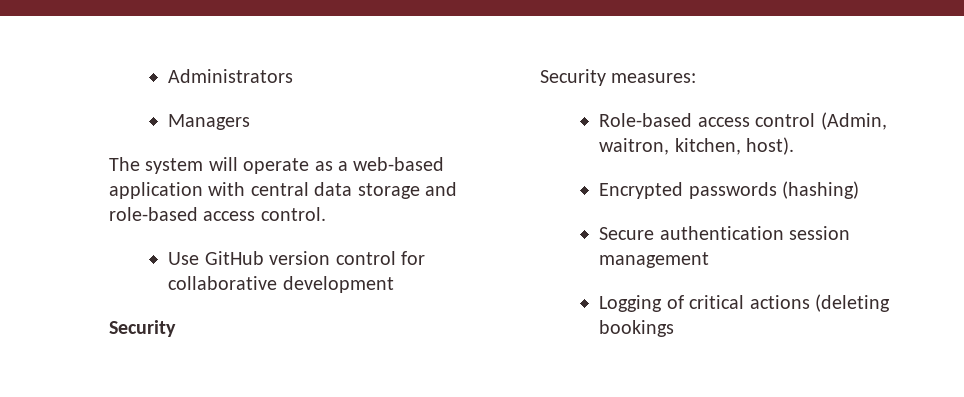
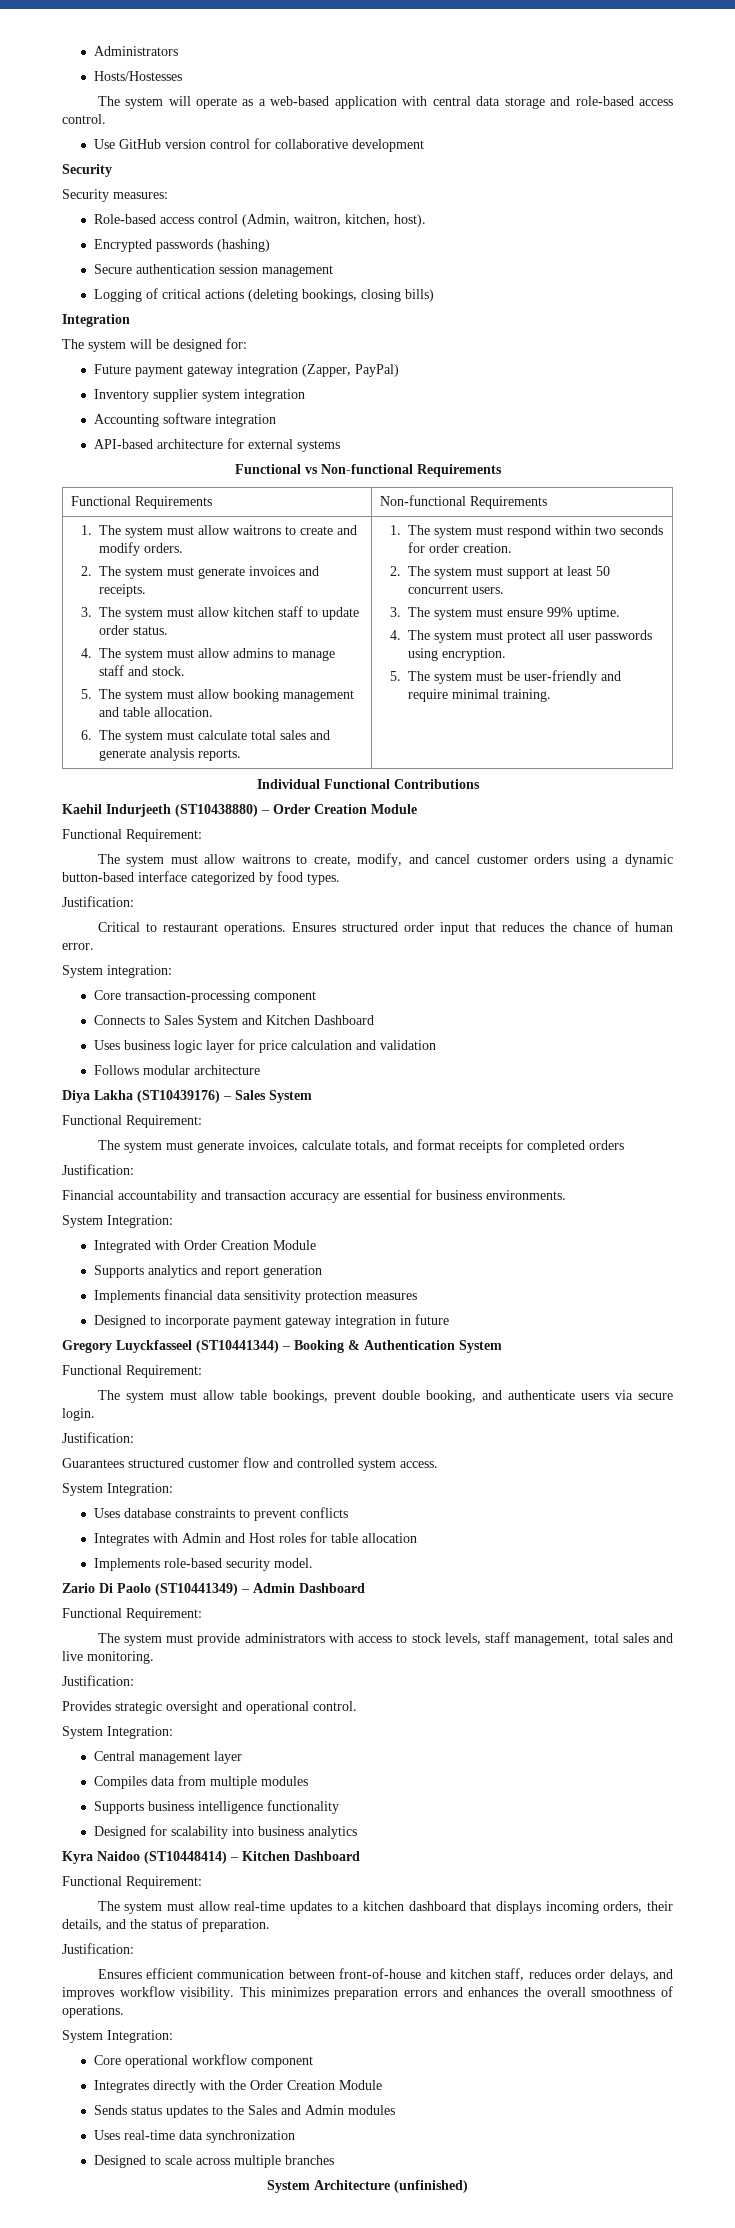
[168,114,251,130] Managers -> [93,71,182,81] Hosts/Hostesses
[599,320,675,337] bookings -> [301,289,434,302] [62,314,130,327] [62,338,247,352] [93,364,399,377] [93,389,305,402] [93,413,276,427] [93,438,340,452] [234,464,502,477] [71,496,213,509] [380,495,548,509] [80,525,357,538] [98,542,183,556] [80,566,319,579] [98,584,146,597] [80,606,359,620] [98,625,168,635] [80,648,335,661] [98,665,185,676] [80,689,354,702] [98,707,213,717] [80,730,330,743] [98,748,241,761] [389,525,663,538] [407,542,512,553] [389,566,610,579] [407,585,504,594] [389,607,620,620] [389,630,652,643] [407,648,506,661] [389,670,621,684] [407,689,551,702] [256,779,480,789] [62,804,417,817] [62,829,202,842] [97,853,673,867] [62,871,340,885] [62,896,134,907] [97,921,673,935] [62,943,94,950] [62,965,172,978] [93,990,316,1003] [93,1015,374,1028] [93,1039,436,1053] [93,1065,260,1075] [62,1090,312,1103] [62,1115,202,1128] [97,1139,624,1153] [62,1164,134,1175] [62,1189,566,1203] [62,1215,173,1228] [93,1240,316,1253] [93,1265,322,1278] [93,1289,417,1303] [93,1314,449,1328] [62,1340,502,1353] [62,1365,202,1378] [97,1390,673,1403] [62,1408,95,1421] [62,1432,134,1443] [62,1457,438,1471] [62,1483,173,1496] [93,1507,348,1521] [93,1532,417,1546] [93,1558,313,1571] [62,1583,365,1596] [62,1608,202,1621] [97,1632,673,1646] [62,1651,154,1664] [62,1675,134,1686] [62,1701,357,1714] [62,1726,173,1739] [93,1751,242,1764] [93,1775,308,1789] [93,1800,339,1814] [93,1825,357,1839] [62,1851,360,1864] [62,1876,202,1889] [97,1901,673,1914] [62,1918,270,1932] [62,1943,134,1954] [97,1968,673,1982] [62,1986,673,2000] [62,2005,124,2018] [62,2030,173,2043] [93,2054,313,2068] [93,2080,382,2093] [93,2105,395,2118] [93,2130,295,2143] [93,2155,334,2168] [267,2180,468,2193] bookings, closing bills) // Integration // The system will be designed for: // Future payment gateway integration (Zapper, PayPal) // Inventory supplier system integration // Accounting software integration // API-based architecture for external systems // Functional vs Non-functional Requirements // Functional Requirements | Non-functional Requirements // 1. The system must allow waitrons to create and modify orders. // 2. The system must generate invoices and receipts. // 3. The system must allow kitchen staff to update order status. // 4. The system must allow admins to manage staff and stock. // 5. The system must allow booking management and table allocation. // 6. The system must calculate total sales and generate analysis reports. | 1. The system must respond within two seconds for order creation. // 2. The system must support at least 50 concurrent users. // 3. The system must ensure 99% uptime. // 4. The system must protect all user passwords using encryption. // 5. The system must be user-friendly and require minimal training. // Individual Functional Contributions // Kaehil Indurjeeth (ST10438880) – Order Creation Module // Functional Requirement: // The system must allow waitrons to create, modify, and cancel customer orders using a dynamic button-based interface categorized by food types. // Justification: // Critical to restaurant operations. Ensures structured order input that reduces the chance of human error. // System integration: // Core transaction-processing component // Connects to Sales System and Kitchen Dashboard // Uses business logic layer for price calculation and validation // Follows modular architecture // Diya Lakha (ST10439176) – Sales System // Functional Requirement: // The system must generate invoices, calculate totals, and format receipts for completed orders // Justification: // Financial accountability and transaction accuracy are essential for business environments. // System Integration: // Integrated with Order Creation Module // Supports analytics and report generation // Implements financial data sensitivity protection measures // Designed to incorporate payment gateway integration in future // Gregory Luyckfasseel (ST10441344) – Booking & Authentication System // Functional Requirement: // The system must allow table bookings, prevent double booking, and authenticate users via secure login. // Justification: // Guarantees structured customer flow and controlled system access. // System Integration: // Uses database constraints to prevent conflicts // Integrates with Admin and Host roles for table allocation // Implements role-based security model. // Zario Di Paolo (ST10441349) – Admin Dashboard // Functional Requirement: // The system must provide administrators with access to stock levels, staff management, total sales and live monitoring. // Justification: // Provides strategic oversight and operational control. // System Integration: // Central management layer // Compiles data from multiple modules // Supports business intelligence functionality // Designed for scalability into business analytics // Kyra Naidoo (ST10448414) – Kitchen Dashboard // Functional Requirement: // The system must allow real-time updates to a kitchen dashboard that displays incoming orders, their details, and the status of preparation. // Justification: // Ensures efficient communication between front-of-house and kitchen staff, reduces order delays, and improves workflow visibility. This minimizes preparation errors and enhances the overall smoothness of operations. // System Integration: // Core operational workflow component // Integrates directly with the Order Creation Module // Sends status updates to the Sales and Admin modules // Uses real-time data synchronization // Designed to scale across multiple branches // System Architecture (unfinished)

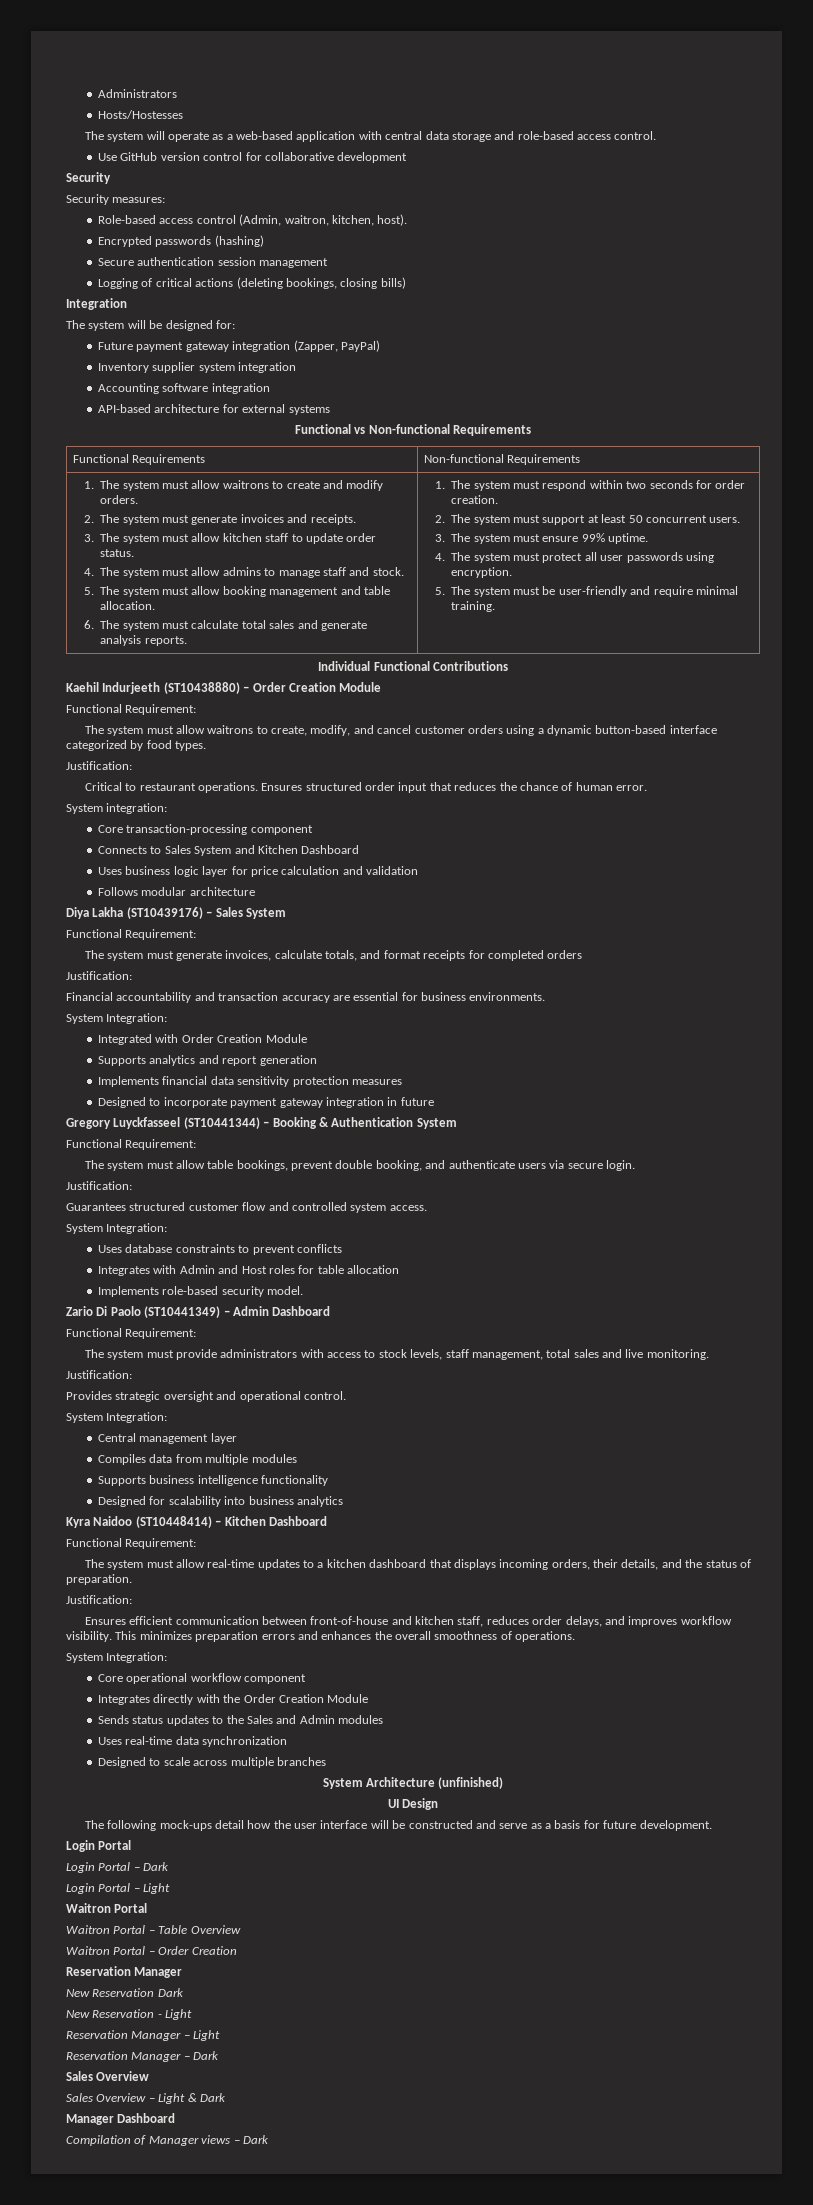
(468, 2186) none -> [387,1798,439,1810] [84,1820,712,1831] [66,1840,132,1852] [66,1862,170,1873] [66,1883,171,1894] [66,1903,148,1913] [66,1925,241,1934] [66,1946,237,1955] [66,1966,183,1978] [66,1988,184,1997] [66,2009,193,2020] [66,2030,221,2041] [66,2051,220,2062] [66,2071,150,2081] [66,2093,226,2104] [66,2113,176,2125] [66,2135,269,2146] // UI Design // The following mock-ups detail how the user interface will be constructed and serve as a basis for future development. // Login Portal // Login Portal – Dark // Login Portal – Light // Waitron Portal // Waitron Portal – Table Overview // Waitron Portal – Order Creation // Reservation Manager // New Reservation Dark // New Reservation - Light // Reservation Manager – Light // Reservation Manager – Dark // Sales Overview // Sales Overview – Light & Dark // Manager Dashboard // Compilation of Manager views – Dark

